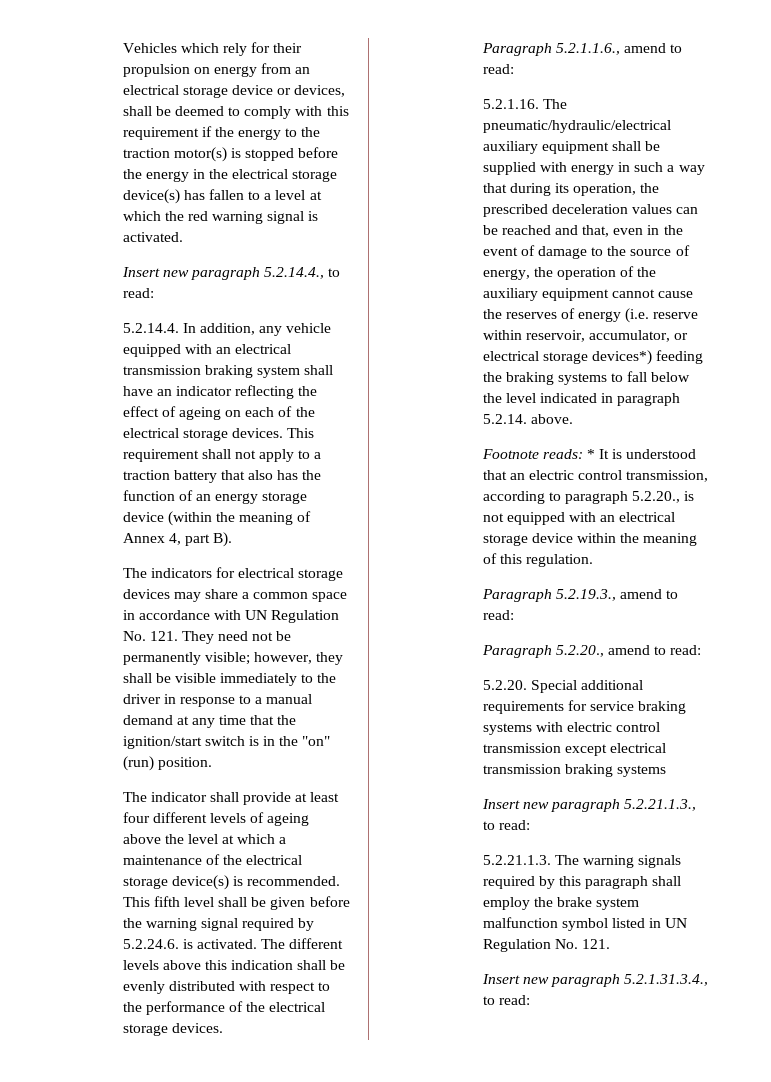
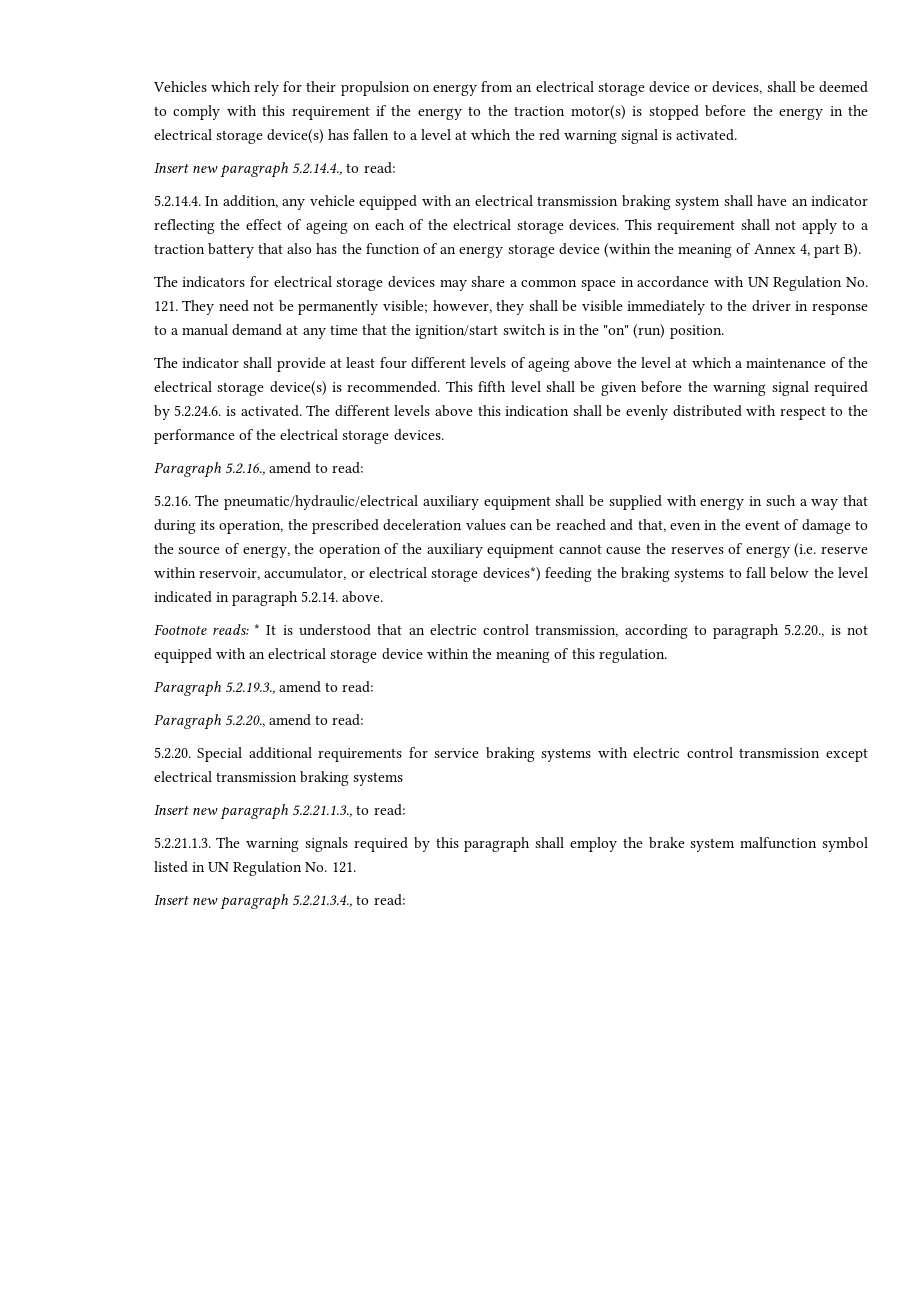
[555,43,683,55] [482,64,514,74] [482,99,539,109] 5.2.1.1.6., amend to read: // 5.2.1.16. -> [224,462,365,475] [153,495,191,507] 5.2.16., amend to read: // 5.2.16.
[624,974,709,986] 5.2.1.31.3.4., -> [292,895,353,907] 5.2.21.3.4.,

